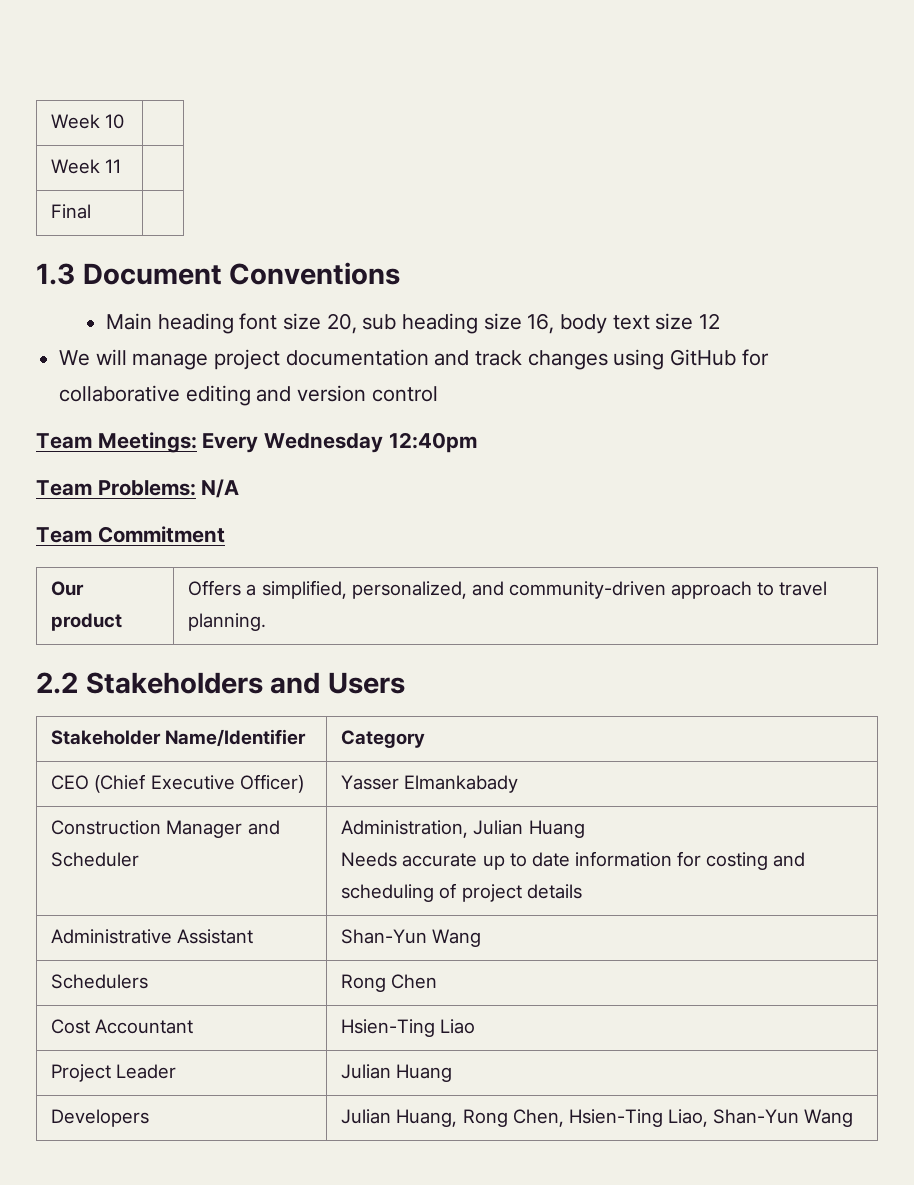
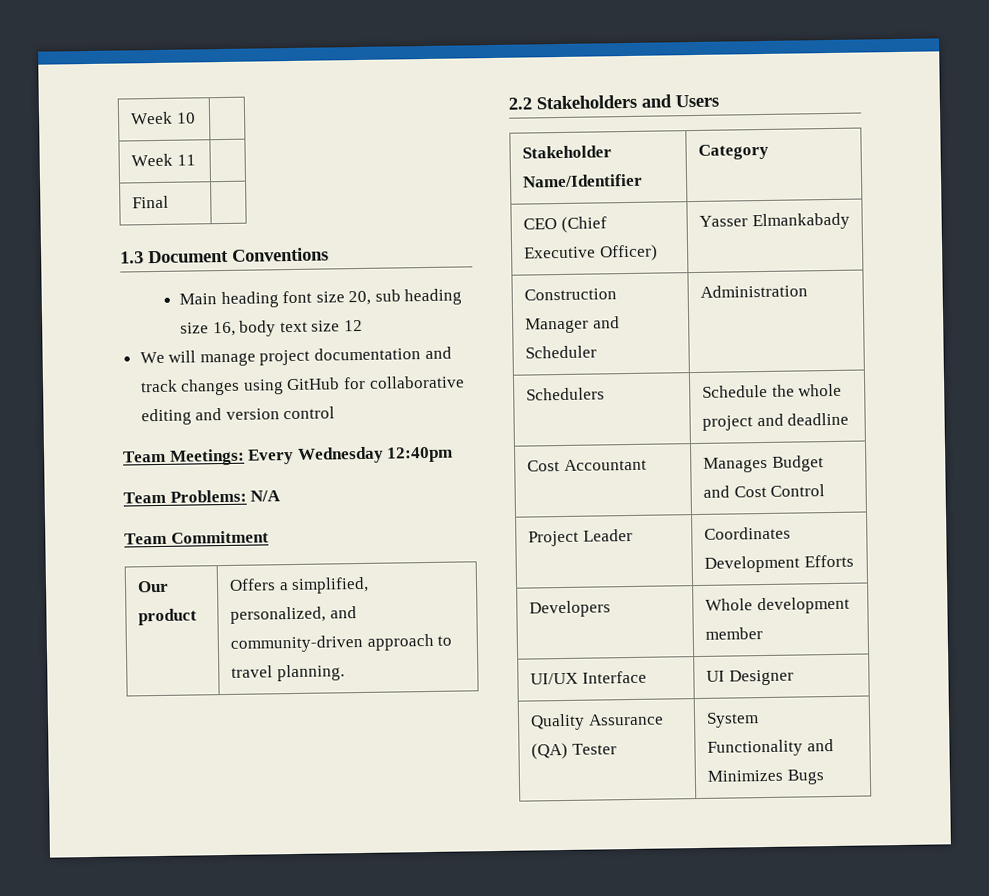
[341,820,585,838] [341,851,806,870] [341,883,582,902] [51,929,254,944] [341,929,482,947] [51,974,149,989] [341,974,438,992] [51,1019,194,1034] [341,1019,476,1037] [51,1064,177,1082] [341,1064,453,1082] [51,1109,150,1127] [341,1109,854,1127] Administration, Julian Huang // Needs accurate up to date information for costing and scheduling of project details // Administrative Assistant | Shan-Yun Wang // Schedulers | Rong Chen // Cost Accountant | Hsien-Ting Liao // Project Leader | Julian Huang // Developers | Julian Huang, Rong Chen, Hsien-Ting Liao, Shan-Yun Wang -> [700,284,809,298] [526,387,606,401] [702,383,843,398] [702,412,850,431] [527,458,647,472] [703,455,824,473] [703,484,826,498] [528,528,633,547] [704,526,792,540] [704,554,854,573] [529,600,612,618] [705,596,850,615] [705,627,764,640] [530,670,647,685] [706,669,794,686] [530,713,664,731] [531,742,617,760] [706,712,760,728] [707,739,834,757] [707,769,825,785] Administration // Schedulers | Schedule the whole project and deadline // Cost Accountant | Manages Budget and Cost Control // Project Leader | Coordinates Development Efforts // Developers | Whole development member // UI/UX Interface | UI Designer // Quality Assurance (QA) Tester | System Functionality and Minimizes Bugs

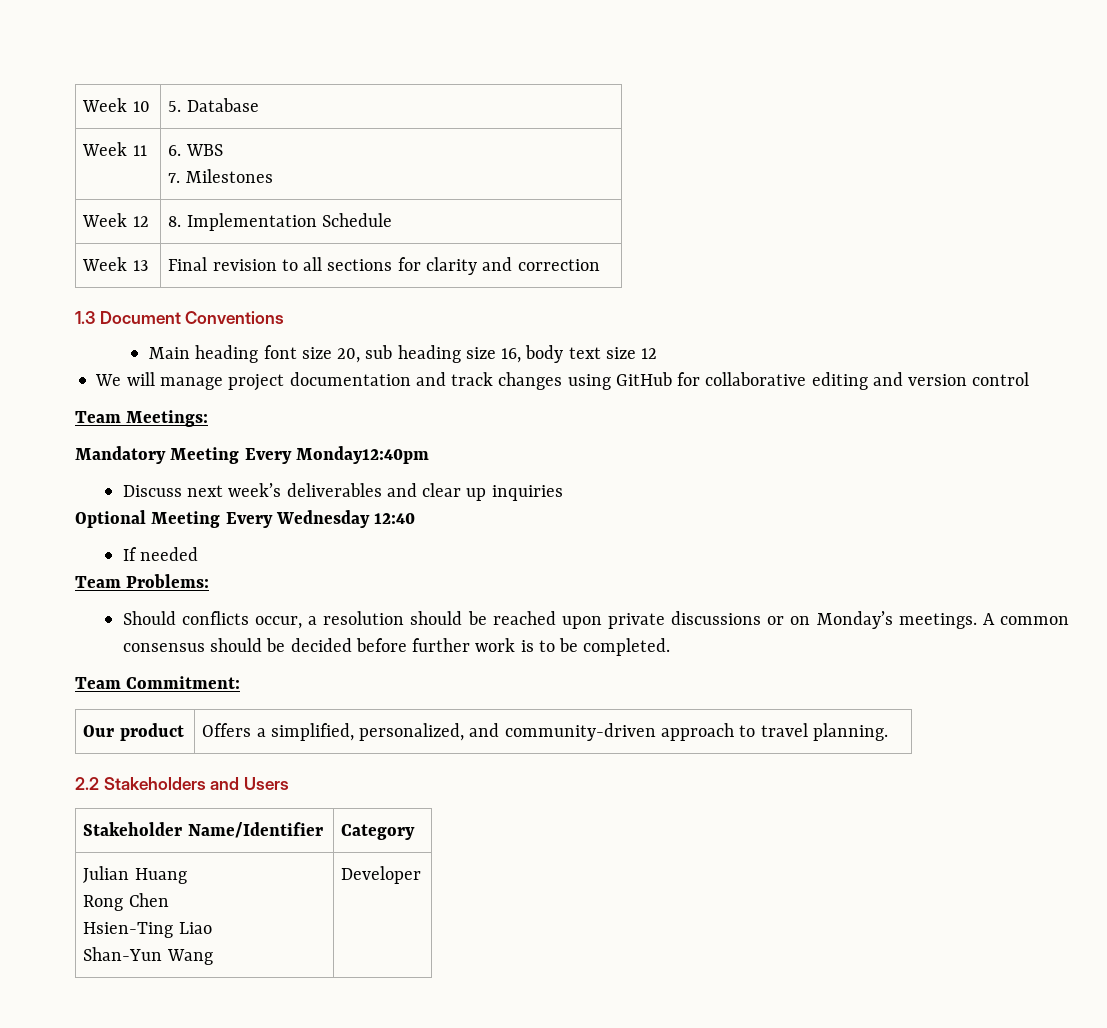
(196, 118) none -> [168,98,259,112] 5. Database
[132,195,170,209] // Final | -> [168,144,223,156] [168,169,273,183] [82,213,149,227] [168,213,392,231] [82,257,148,271] [168,257,600,275] 6. WBS // 7. Milestones // Week 12 | 8. Implementation Schedule // Week 13 | Final revision to all sections for clarity and correction
[247,446,454,465] [123,489,282,504] [124,530,269,545] Every Wednesday 12:40pm // Team Problems: N/A // Team Commitment -> [75,446,429,464] [122,483,563,501] [75,510,416,528] [122,547,199,561] [75,574,210,588] [122,611,1069,629] [122,638,671,656] [75,676,241,689] // Mandatory Meeting Every Monday12:40pm // Discuss next week’s deliverables and clear up inquiries // Optional Meeting Every Wednesday 12:40 // If needed // Team Problems: // Should conflicts occur, a resolution should be reached upon private discussions or on Monday’s meetings. A common consensus should be decided before further work is to be completed. // Team Commitment:
[523,216,607,233] [524,244,658,262] [699,212,850,231] [524,288,618,301] [525,316,620,334] [525,345,598,359] [700,284,809,298] [526,387,606,401] [702,383,843,398] [702,412,850,431] [527,458,647,472] [703,455,824,473] [703,484,826,498] [528,528,633,547] [704,526,792,540] [704,554,854,573] [529,600,612,618] [705,596,850,615] [705,627,764,640] [530,670,647,685] [706,669,794,686] [530,713,664,731] [531,742,617,760] [706,712,760,728] [707,739,834,757] [707,769,825,785] CEO (Chief Executive Officer) | Yasser Elmankabady // Construction Manager and Scheduler | Administration // Schedulers | Schedule the whole project and deadline // Cost Accountant | Manages Budget and Cost Control // Project Leader | Coordinates Development Efforts // Developers | Whole development member // UI/UX Interface | UI Designer // Quality Assurance (QA) Tester | System Functionality and Minimizes Bugs -> [83,866,187,884] [83,893,169,911] [83,922,212,938] [83,947,213,965] [341,866,422,884] Julian Huang // Rong Chen // Hsien-Ting Liao // Shan-Yun Wang | Developer

